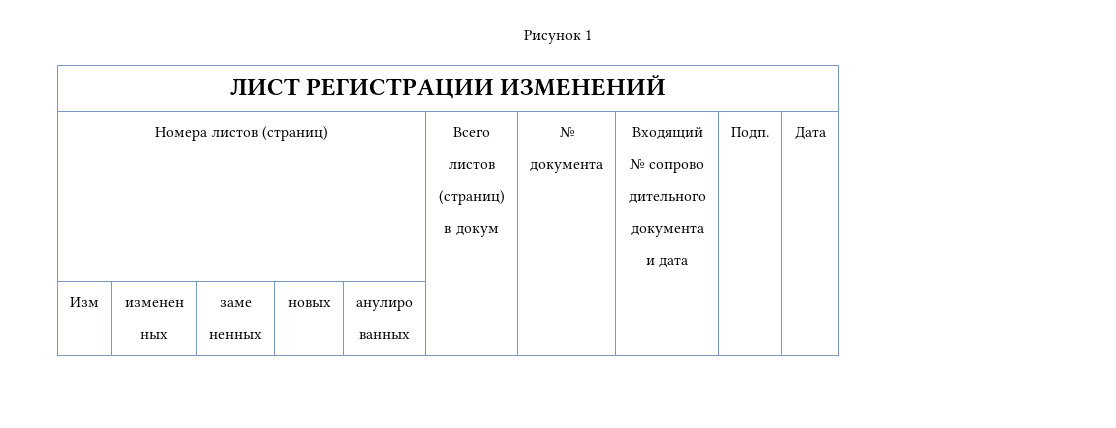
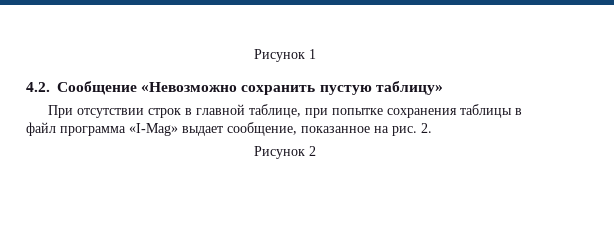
[229,75,667,99] [155,126,328,141] [453,127,490,137] [448,161,495,169] [438,190,505,205] [444,226,499,237] [559,127,575,138] [530,161,604,173] [631,127,703,140] [630,159,704,173] [628,193,706,204] [630,225,705,237] [645,257,690,268] [731,127,769,140] [794,126,827,140] [70,297,99,307] [124,300,184,307] [140,332,168,339] [219,300,252,307] [209,332,262,339] [287,300,331,307] [356,299,413,311] [359,332,410,339] // ЛИСТ РЕГИСТРАЦИИ ИЗМЕНЕНИЙ // Номера листов (страниц) | Всего // листов // (страниц) // в докум | № // документа | Входящий // № сопрово // дительного // документа // и дата | Подп. | Дата // Изм | изменен // ных | заме // ненных | новых | анулиро // ванных | | | | | -> [26,81,443,95] [47,104,522,118] [26,122,432,136] [253,146,316,159] // 4.2. Сообщение «Невозможно сохранить пустую таблицу» // При отсутствии строк в главной таблице, при попытке сохранения таблицы в файл программа «I-Mag» выдает сообщение, показанное на рис. 2. // Рисунок 2

